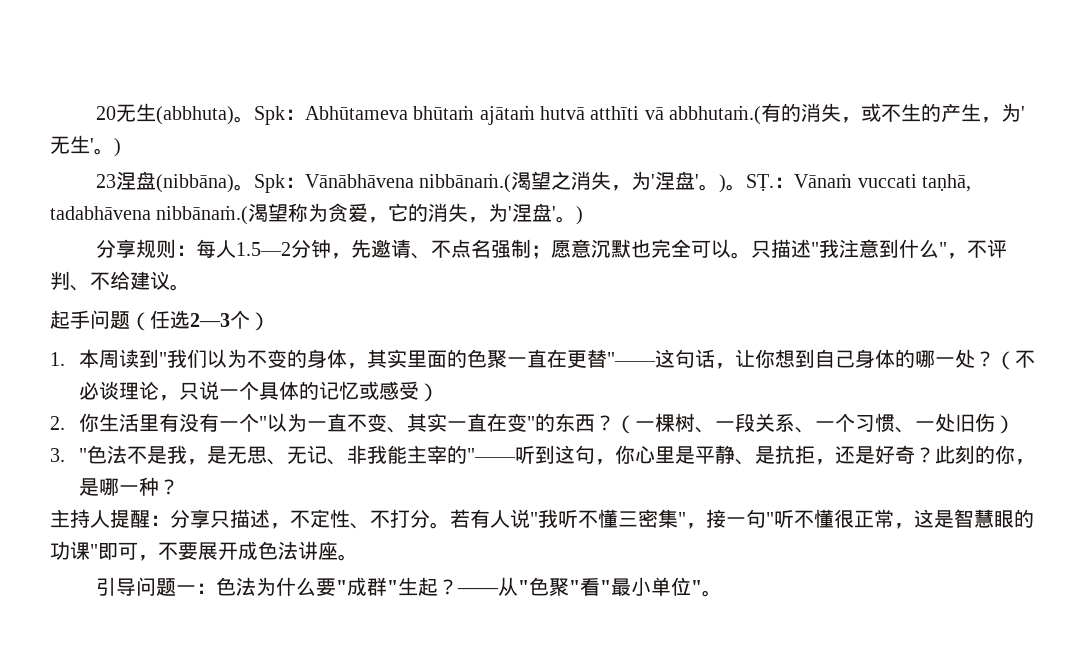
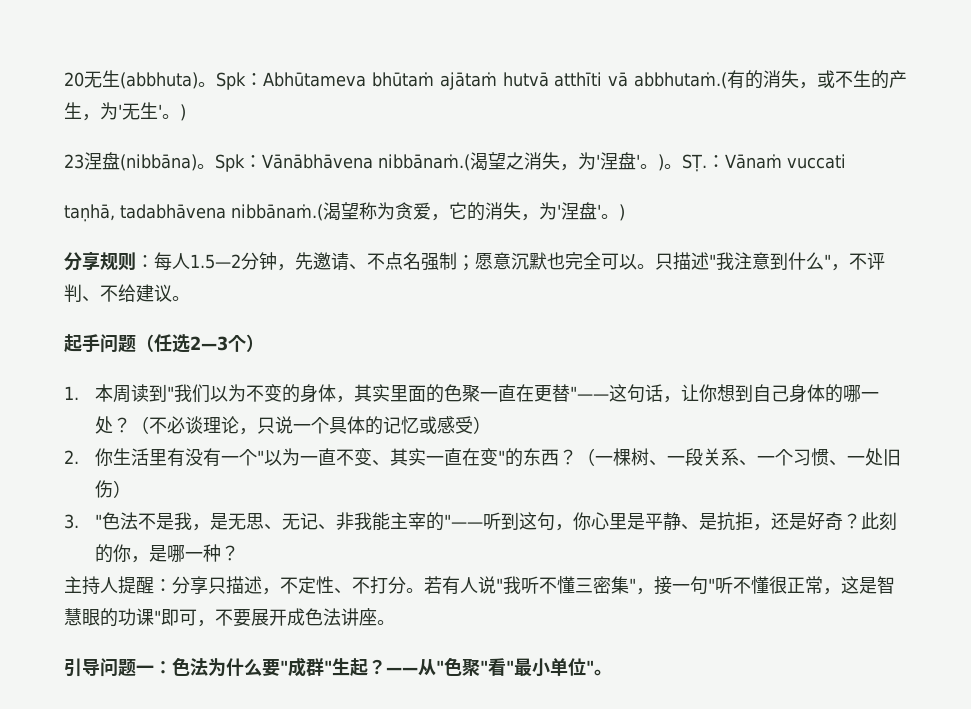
(917, 181) none -> (846, 161) //

